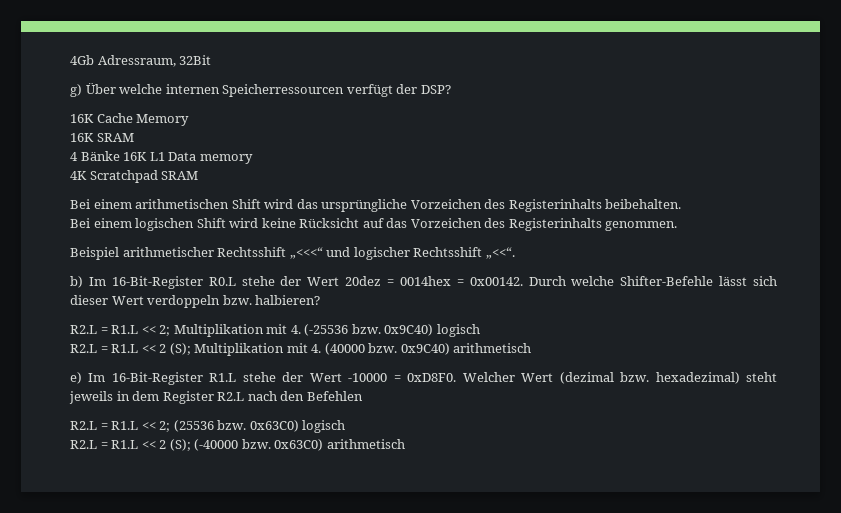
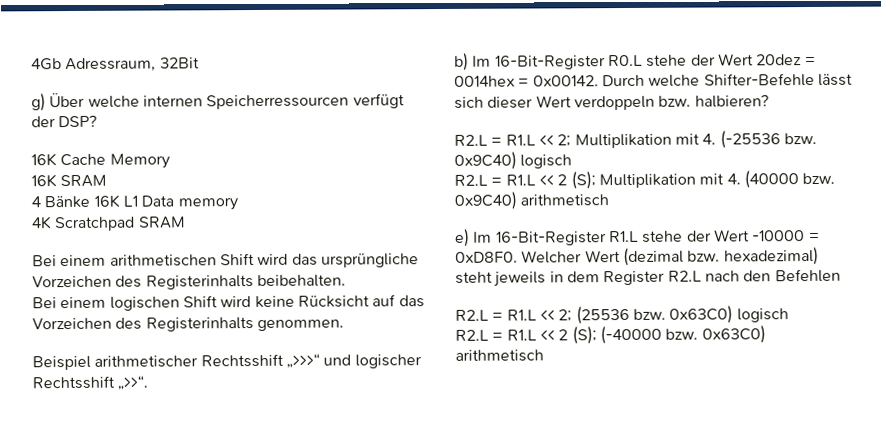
[289,247,323,259] „<<<“ -> [285,353,320,368] „>>>“
[485,247,515,259] „<<“. -> [117,375,149,390] „>>“.

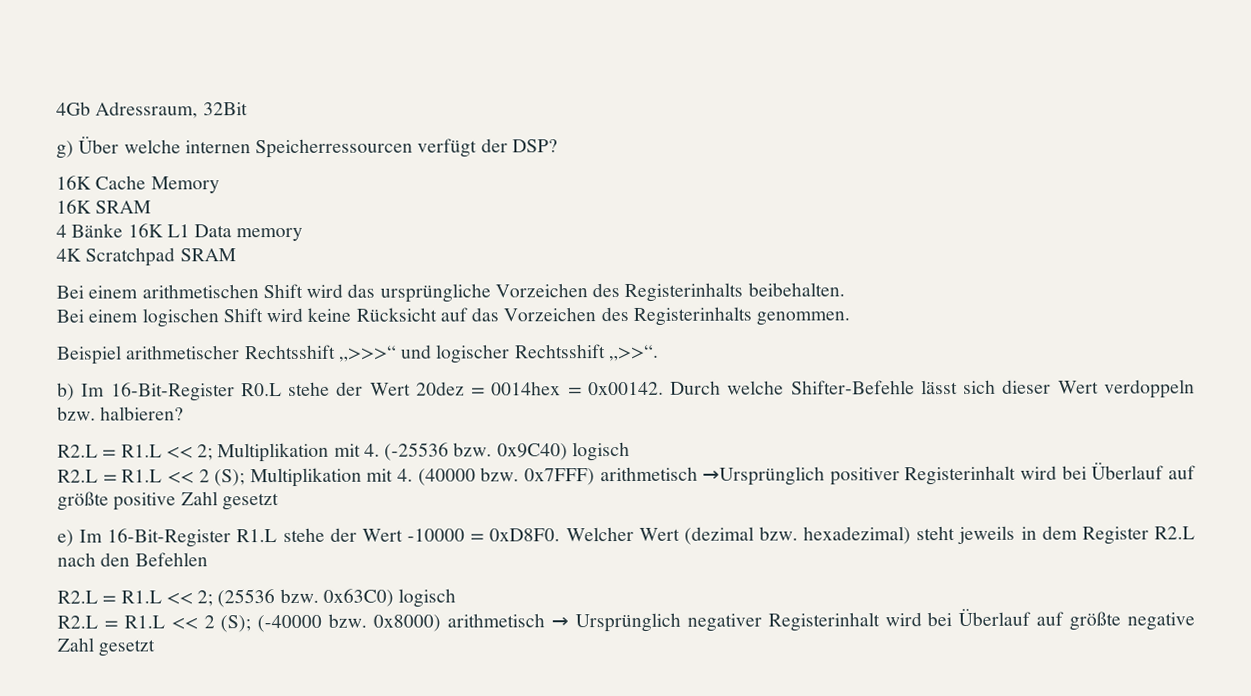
[454,191,610,210] 0x9C40) arithmetisch -> [523,462,1196,486] [57,491,279,511] 0x7FFF) arithmetisch →Ursprünglich positiver Registerinhalt wird bei Überlauf auf größte positive Zahl gesetzt
[701,325,766,344] [455,349,544,362] 0x63C0) arithmetisch -> [373,608,1195,633] [57,637,156,657] 0x8000) arithmetisch → Ursprünglich negativer Registerinhalt wird bei Überlauf auf größte negative Zahl gesetzt

